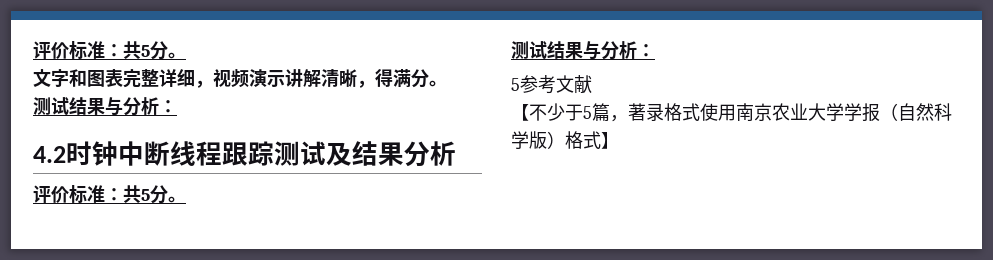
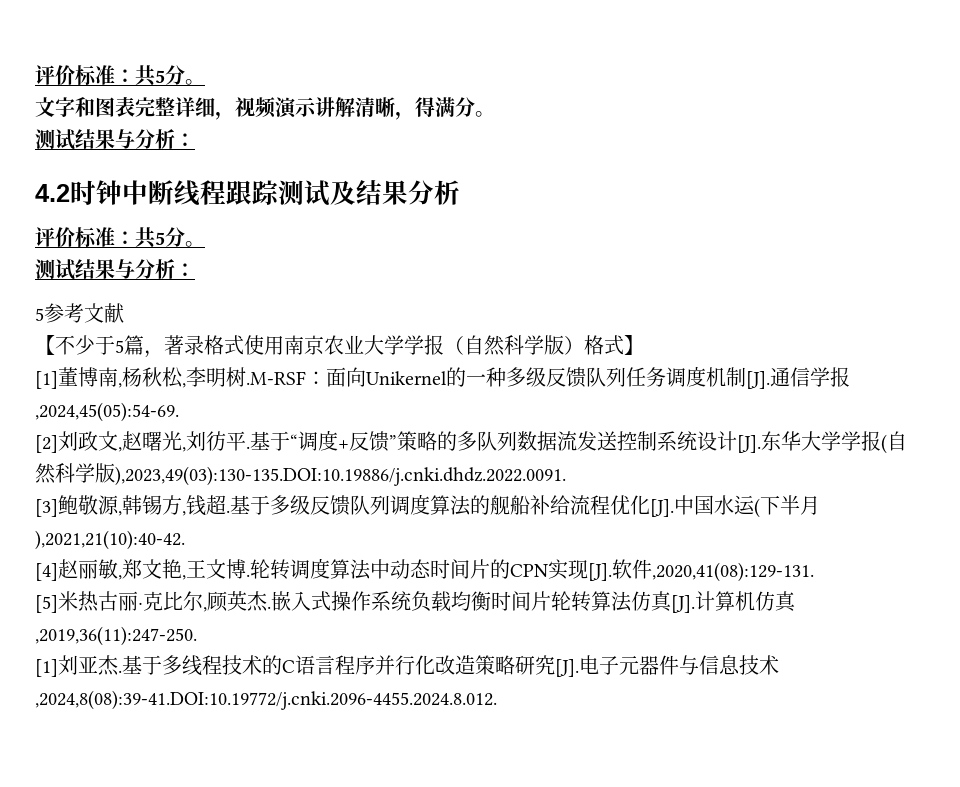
(619, 140) none -> [35,366,850,389] [35,402,179,422] [35,430,907,454] [35,463,566,486] [35,494,820,518] [35,530,185,550] [35,558,814,582] [35,591,796,613] [35,626,197,646] [35,655,779,677] [35,690,497,710] // [1]董博南,杨秋松,李明树.M-RSF：面向Unikernel的一种多级反馈队列任务调度机制[J].通信学报,2024,45(05):54-69. // [2]刘政文,赵曙光,刘彷平.基于“调度+反馈”策略的多队列数据流发送控制系统设计[J].东华大学学报(自然科学版),2023,49(03):130-135.DOI:10.19886/j.cnki.dhdz.2022.0091. // [3]鲍敬源,韩锡方,钱超.基于多级反馈队列调度算法的舰船补给流程优化[J].中国水运(下半月),2021,21(10):40-42. // [4]赵丽敏,郑文艳,王文博.轮转调度算法中动态时间片的CPN实现[J].软件,2020,41(08):129-131. // [5]米热古丽·克比尔,顾英杰.嵌入式操作系统负载均衡时间片轮转算法仿真[J].计算机仿真,2019,36(11):247-250. // [1]刘亚杰.基于多线程技术的C语言程序并行化改造策略研究[J].电子元器件与信息技术,2024,8(08):39-41.DOI:10.19772/j.cnki.2096-4455.2024.8.012.

